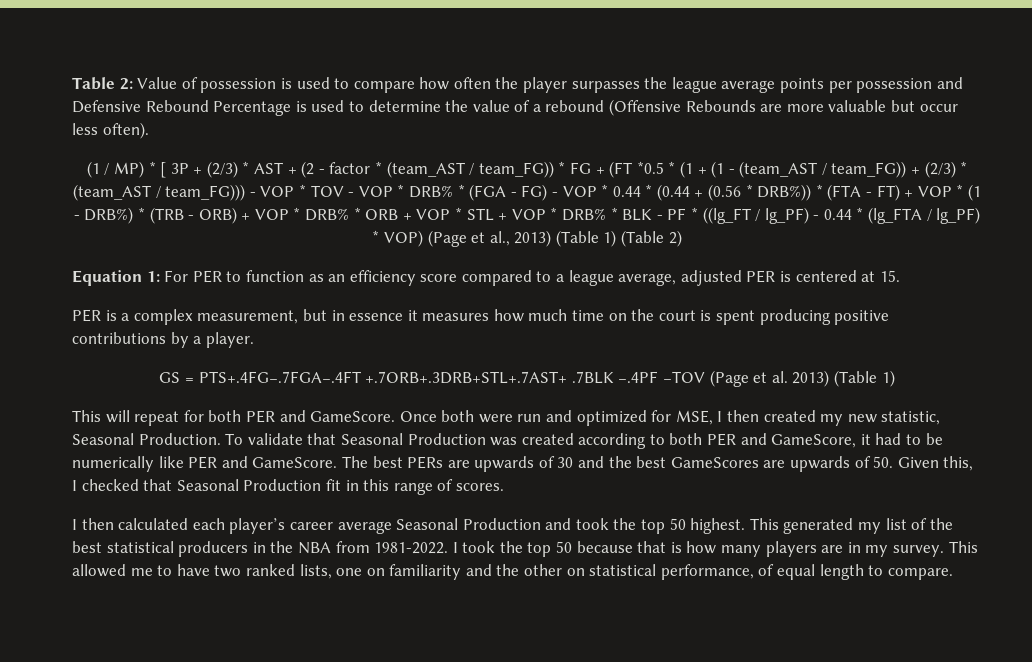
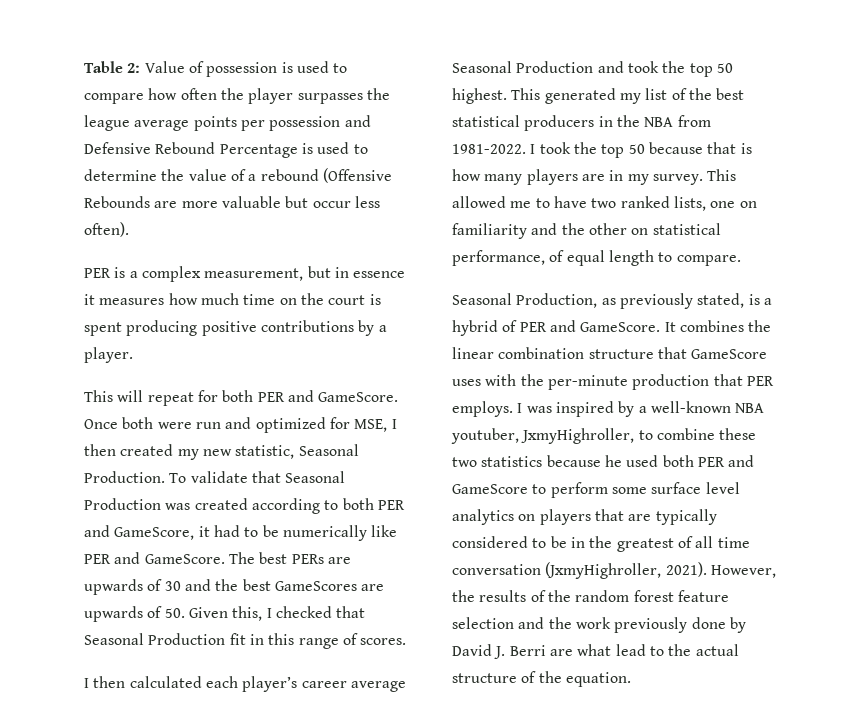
[86,161,968,178] [73,184,981,201] [73,207,981,224] [372,230,682,247] [72,270,900,286] // (1 / MP) * [ 3P + (2/3) * AST + (2 - factor * (team_AST / team_FG)) * FG + (FT *0.5 * (1 + (1 - (team_AST / team_FG)) + (2/3) * (team_AST / team_FG))) - VOP * TOV - VOP * DRB% * (FGA - FG) - VOP * 0.44 * (0.44 + (0.56 * DRB%)) * (FTA - FT) + VOP * (1 - DRB%) * (TRB - ORB) + VOP * DRB% * ORB + VOP * STL + VOP * DRB% * BLK - PF * ((lg_FT / lg_PF) - 0.44 * (lg_FTA / lg_PF) * VOP) (Page et al., 2013) (Table 1) (Table 2) // Equation 1: For PER to function as an efficiency score compared to a league average, adjusted PER is centered at 15. -> (129, 229) none
[159,370,895,387] // GS = PTS+.4FG−.7FGA−.4FT +.7ORB+.3DRB+STL+.7AST+ .7BLK −.4PF −TOV (Page et al. 2013) (Table 1) -> (133, 355) none
(953, 574) none -> [452,293,772,309] [452,320,772,336] [452,347,768,359] [452,374,774,390] [452,401,765,417] [451,428,757,444] [452,455,755,467] [452,482,740,498] [452,509,717,525] [452,536,750,552] [452,562,776,579] [452,590,729,602] [452,617,746,633] [452,644,739,659] [452,671,631,687] // Seasonal Production, as previously stated, is a hybrid of PER and GameScore. It combines the linear combination structure that GameScore uses with the per-minute production that PER employs. I was inspired by a well-known NBA youtuber, JxmyHighroller, to combine these two statistics because he used both PER and GameScore to perform some surface level analytics on players that are typically considered to be in the greatest of all time conversation (JxmyHighroller, 2021). However, the results of the random forest feature selection and the work previously done by David J. Berri are what lead to the actual structure of the equation.

